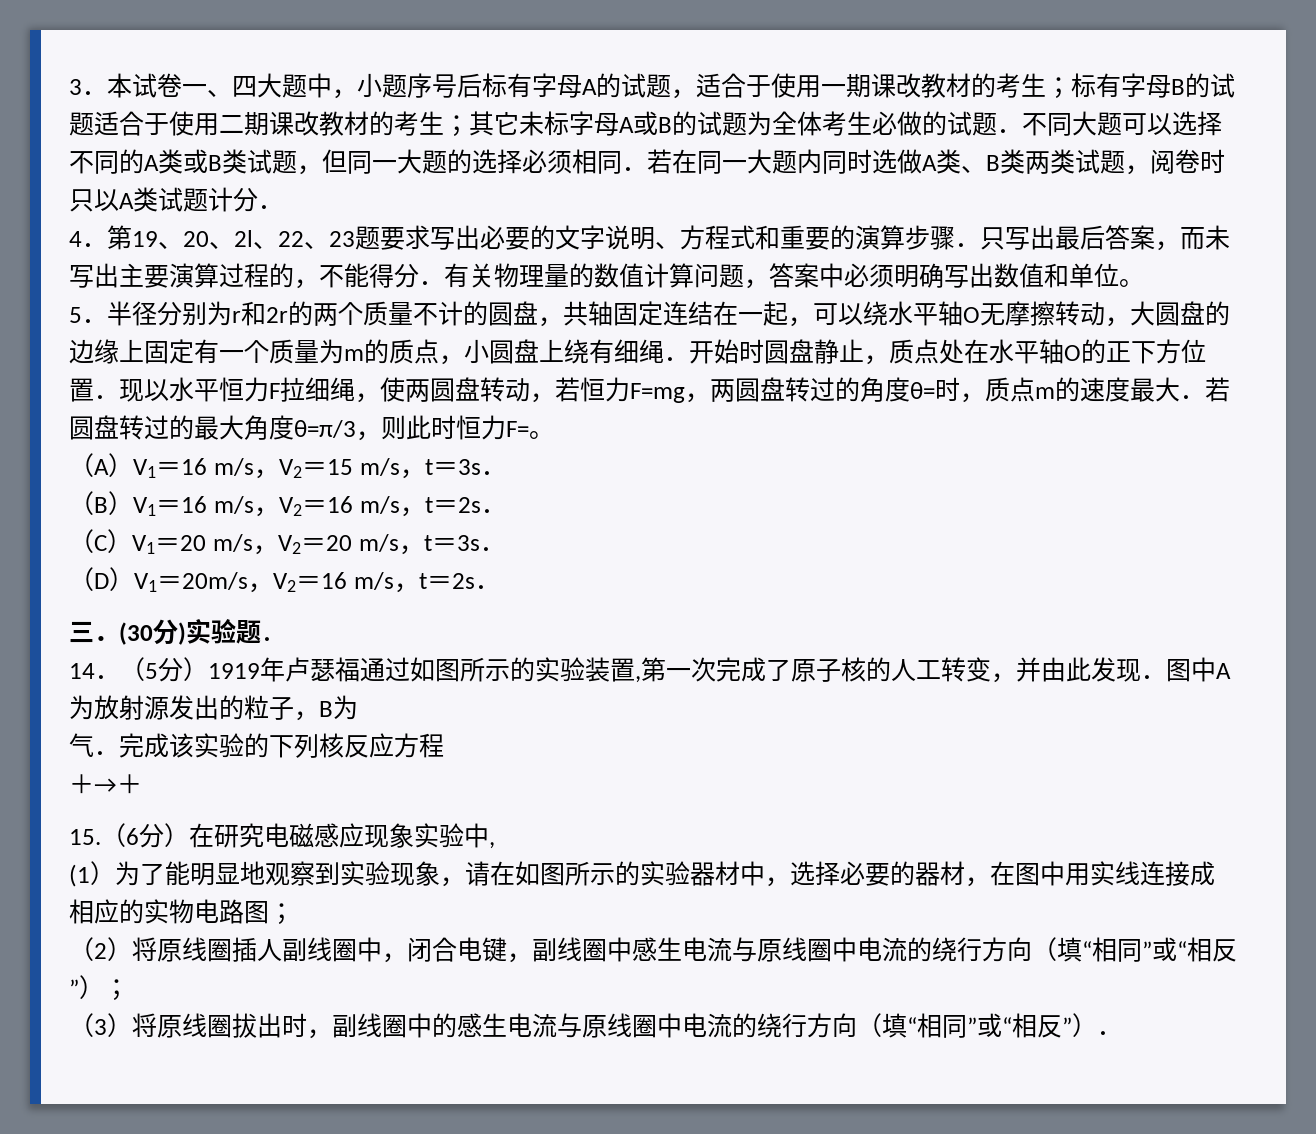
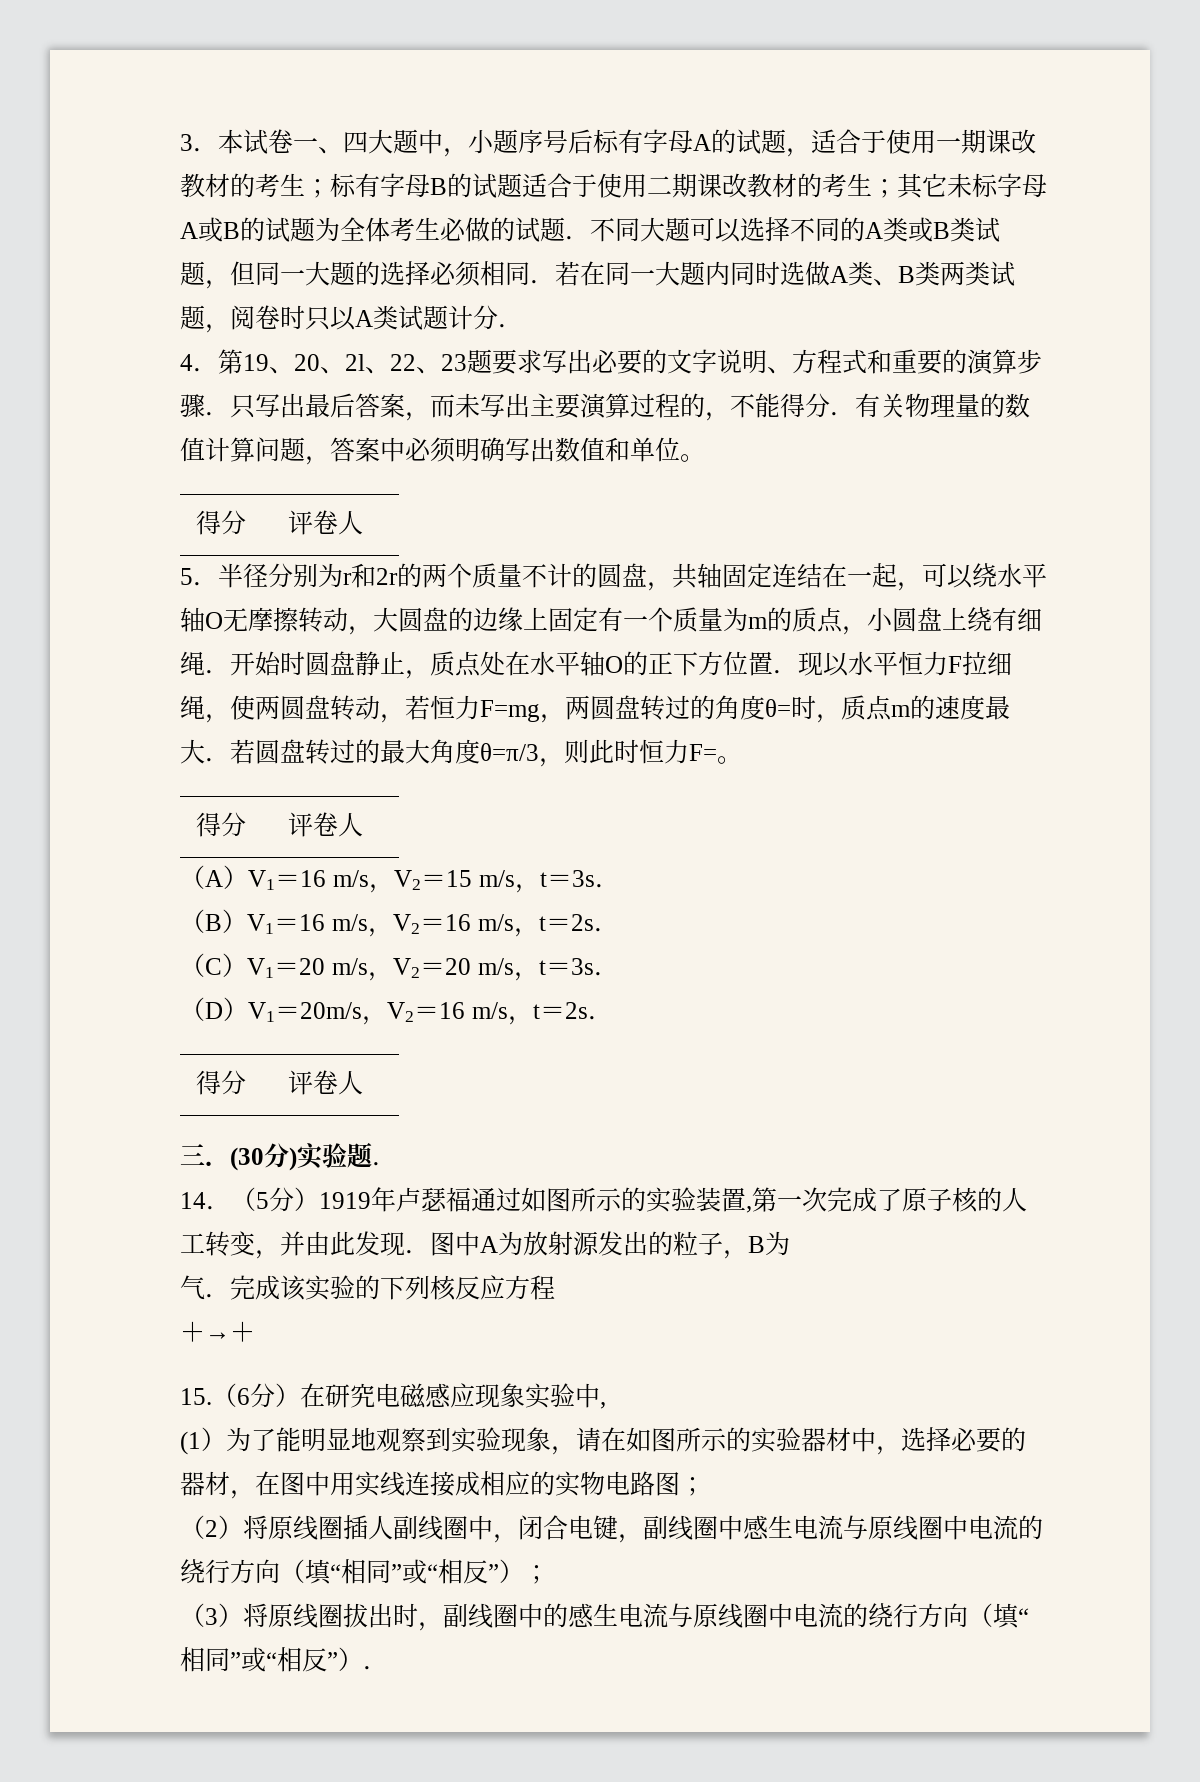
(1144, 283) none -> [196,510,247,535] [288,510,364,535] // 得分 | 评卷人
(554, 435) none -> [196,812,247,837] [288,812,364,837] // 得分 | 评卷人
(500, 587) none -> [196,1070,247,1095] [288,1070,364,1095] // 得分 | 评卷人

